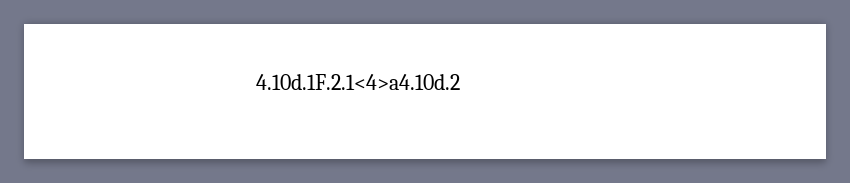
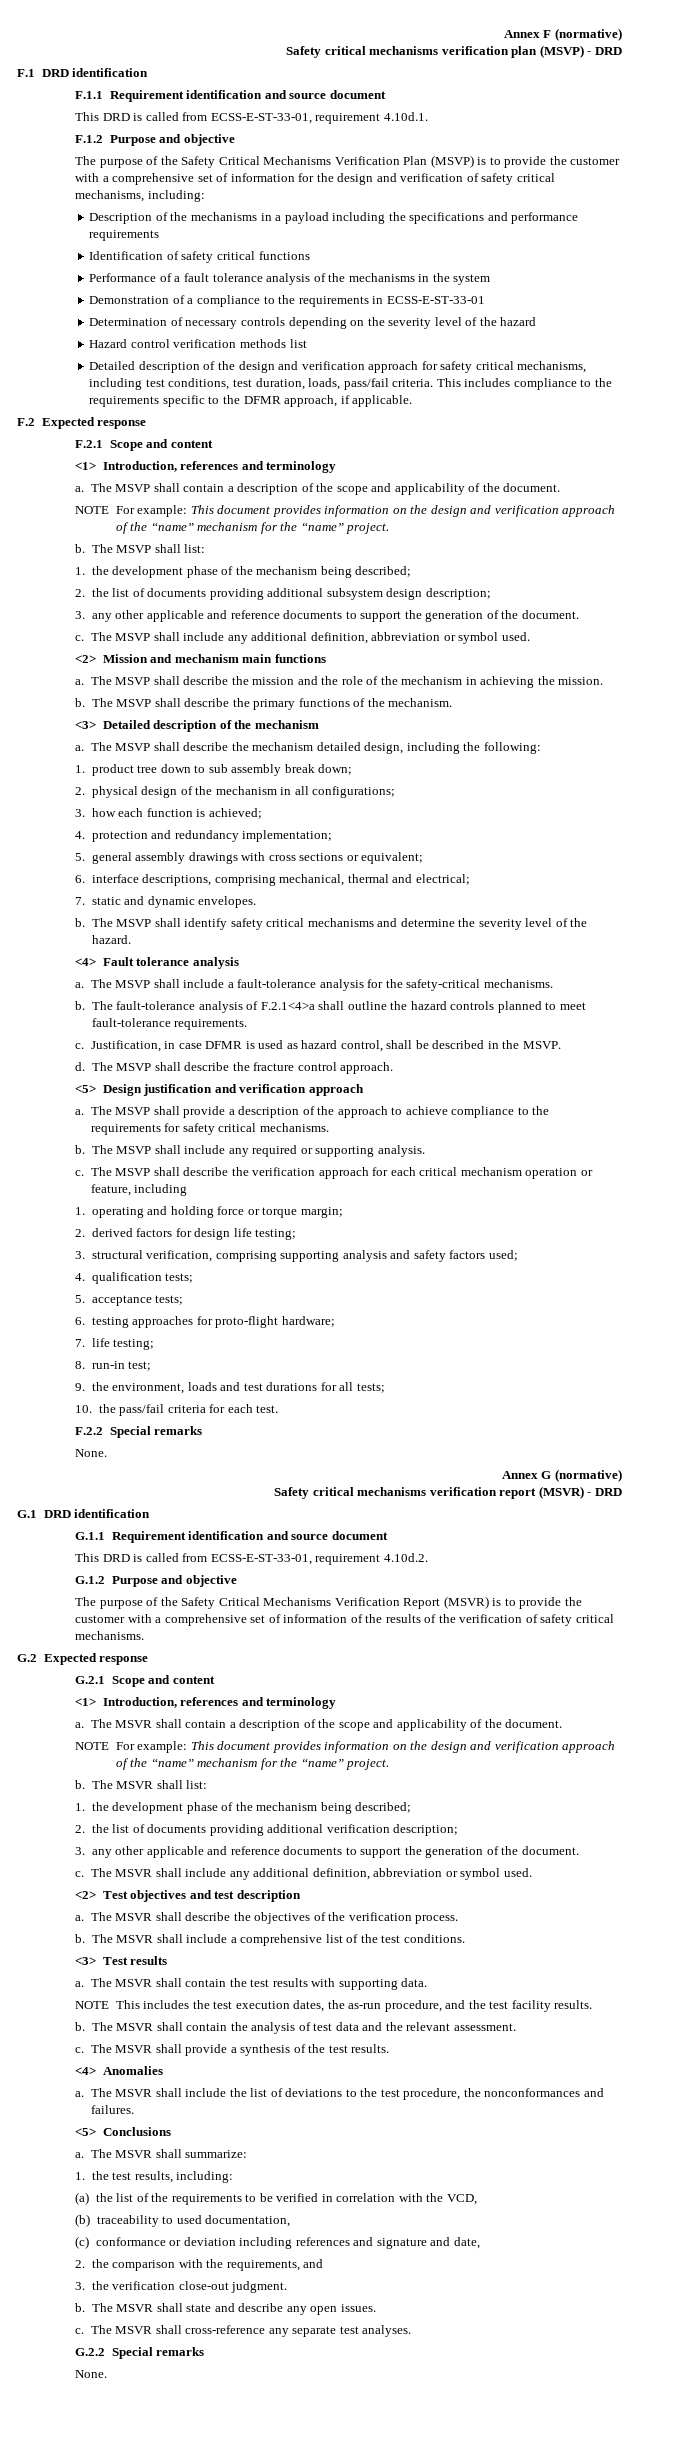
[255,74,460,90] 4.10d.1F.2.1<4>a4.10d.2 -> [503,28,622,41] [286,45,622,58] [17,68,149,77] [75,90,386,102] [75,112,428,124] [75,134,235,146] [75,155,621,168] [75,173,555,185] [75,190,205,202] [89,212,579,224] [89,230,160,241] [89,251,310,263] [89,273,491,285] [89,295,485,307] [89,317,537,329] [89,339,307,348] [89,361,587,373] [89,378,612,390] [89,395,413,407] [17,417,147,429] [75,439,213,451] [75,461,337,473] [75,483,561,495] [75,505,616,517] [115,522,390,534] [75,544,206,553] [75,566,412,578] [75,588,491,600] [75,610,579,622] [75,632,530,644] [75,654,326,663] [75,676,604,688] [75,698,453,710] [75,720,319,732] [75,742,541,754] [75,764,353,776] [75,786,396,798] [75,808,262,819] [75,830,333,842] [75,852,424,864] [75,874,470,886] [75,896,257,908] [75,918,588,930] [91,935,131,944] [75,957,239,969] [75,979,553,991] [75,1001,586,1013] [91,1018,248,1030] [75,1040,561,1052] [75,1062,394,1074] [75,1084,364,1096] [75,1106,550,1118] [90,1123,329,1135] [75,1145,425,1157] [75,1167,593,1179] [90,1184,188,1196] [75,1206,343,1218] [75,1228,297,1240] [75,1250,518,1262] [75,1272,194,1284] [75,1295,184,1306] [75,1316,335,1328] [75,1338,155,1350] [75,1361,152,1371] [75,1382,385,1394] [75,1404,279,1416] [75,1426,203,1438] [75,1449,108,1457] [501,1469,622,1482] [274,1486,622,1499] [17,1509,151,1518] [75,1531,388,1543] [75,1553,428,1565] [75,1575,237,1587] [75,1596,582,1609] [75,1614,614,1626] [75,1631,145,1640] [17,1653,149,1665] [75,1675,215,1687] [75,1697,337,1709] [75,1719,563,1731] [75,1741,616,1753] [115,1758,390,1770] [75,1780,208,1789] [75,1802,412,1814] [75,1824,459,1836] [75,1846,579,1858] [75,1868,532,1880] [75,1890,301,1902] [75,1912,459,1924] [75,1934,465,1946] [75,1956,168,1965] [75,1978,428,1990] [75,2000,593,2012] [75,2022,516,2034] [75,2044,390,2056] [75,2066,163,2075] [75,2088,604,2100] [90,2105,134,2114] [75,2127,171,2136] [75,2149,248,2158] [75,2171,234,2183] [75,2192,477,2205] [75,2214,291,2227] [75,2236,480,2249] [75,2259,324,2271] [75,2281,288,2293] [75,2303,376,2315] [75,2325,412,2337] [75,2347,205,2359] [75,2370,108,2378] Annex F (normative) // Safety critical mechanisms verification plan (MSVP) - DRD // F.1 DRD identification // F.1.1 Requirement identification and source document // This DRD is called from ECSS‐E‐ST‐33‐01, requirement 4.10d.1. // F.1.2 Purpose and objective // The purpose of the Safety Critical Mechanisms Verification Plan (MSVP) is to provide the customer with a comprehensive set of information for the design and verification of safety critical mechanisms, including: // Description of the mechanisms in a payload including the specifications and performance requirements // Identification of safety critical functions // Performance of a fault tolerance analysis of the mechanisms in the system // Demonstration of a compliance to the requirements in ECSS-E-ST-33-01 // Determination of necessary controls depending on the severity level of the hazard // Hazard control verification methods list // Detailed description of the design and verification approach for safety critical mechanisms, including test conditions, test duration, loads, pass/fail criteria. This includes compliance to the requirements specific to the DFMR approach, if applicable. // F.2 Expected response // F.2.1 Scope and content // <1> Introduction, references and terminology // a. The MSVP shall contain a description of the scope and applicability of the document. // NOTE For example: This document provides information on the design and verification approach of the “name” mechanism for the “name” project. // b. The MSVP shall list: // 1. the development phase of the mechanism being described; // 2. the list of documents providing additional subsystem design description; // 3. any other applicable and reference documents to support the generation of the document. // c. The MSVP shall include any additional definition, abbreviation or symbol used. // <2> Mission and mechanism main functions // a. The MSVP shall describe the mission and the role of the mechanism in achieving the mission. // b. The MSVP shall describe the primary functions of the mechanism. // <3> Detailed description of the mechanism // a. The MSVP shall describe the mechanism detailed design, including the following: // 1. product tree down to sub assembly break down; // 2. physical design of the mechanism in all configurations; // 3. how each function is achieved; // 4. protection and redundancy implementation; // 5. general assembly drawings with cross sections or equivalent; // 6. interface descriptions, comprising mechanical, thermal and electrical; // 7. static and dynamic envelopes. // b. The MSVP shall identify safety critical mechanisms and determine the severity level of the hazard. // <4> Fault tolerance analysis // a. The MSVP shall include a fault-tolerance analysis for the safety-critical mechanisms. // b. The fault-tolerance analysis of F.2.1<4>a shall outline the hazard controls planned to meet fault-tolerance requirements. // c. Justification, in case DFMR is used as hazard control, shall be described in the MSVP. // d. The MSVP shall describe the fracture control approach. // <5> Design justification and verification approach // a. The MSVP shall provide a description of the approach to achieve compliance to the requirements for safety critical mechanisms. // b. The MSVP shall include any required or supporting analysis. // c. The MSVP shall describe the verification approach for each critical mechanism operation or feature, including // 1. operating and holding force or torque margin; // 2. derived factors for design life testing; // 3. structural verification, comprising supporting analysis and safety factors used; // 4. qualification tests; // 5. acceptance tests; // 6. testing approaches for proto-flight hardware; // 7. life testing; // 8. run-in test; // 9. the environment, loads and test durations for all tests; // 10. the pass/fail criteria for each test. // F.2.2 Special remarks // None. // Annex G (normative) // Safety critical mechanisms verification report (MSVR) - DRD // G.1 DRD identification // G.1.1 Requirement identification and source document // This DRD is called from ECSS‐E‐ST‐33‐01, requirement 4.10d.2. // G.1.2 Purpose and objective // The purpose of the Safety Critical Mechanisms Verification Report (MSVR) is to provide the customer with a comprehensive set of information of the results of the verification of safety critical mechanisms. // G.2 Expected response // G.2.1 Scope and content // <1> Introduction, references and terminology // a. The MSVR shall contain a description of the scope and applicability of the document. // NOTE For example: This document provides information on the design and verification approach of the “name” mechanism for the “name” project. // b. The MSVR shall list: // 1. the development phase of the mechanism being described; // 2. the list of documents providing additional verification description; // 3. any other applicable and reference documents to support the generation of the document. // c. The MSVR shall include any additional definition, abbreviation or symbol used. // <2> Test objectives and test description // a. The MSVR shall describe the objectives of the verification process. // b. The MSVR shall include a comprehensive list of the test conditions. // <3> Test results // a. The MSVR shall contain the test results with supporting data. // NOTE This includes the test execution dates, the as-run procedure, and the test facility results. // b. The MSVR shall contain the analysis of test data and the relevant assessment. // c. The MSVR shall provide a synthesis of the test results. // <4> Anomalies // a. The MSVR shall include the list of deviations to the test procedure, the nonconformances and failures. // <5> Conclusions // a. The MSVR shall summarize: // 1. the test results, including: // (a) the list of the requirements to be verified in correlation with the VCD, // (b) traceability to used documentation, // (c) conformance or deviation including references and signature and date, // 2. the comparison with the requirements, and // 3. the verification close‐out judgment. // b. The MSVR shall state and describe any open issues. // c. The MSVR shall cross-reference any separate test analyses. // G.2.2 Special remarks // None.

